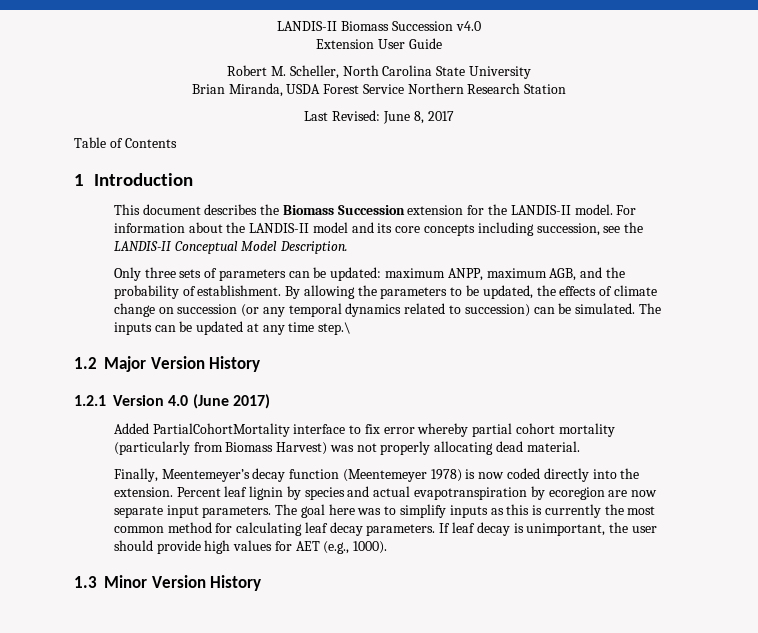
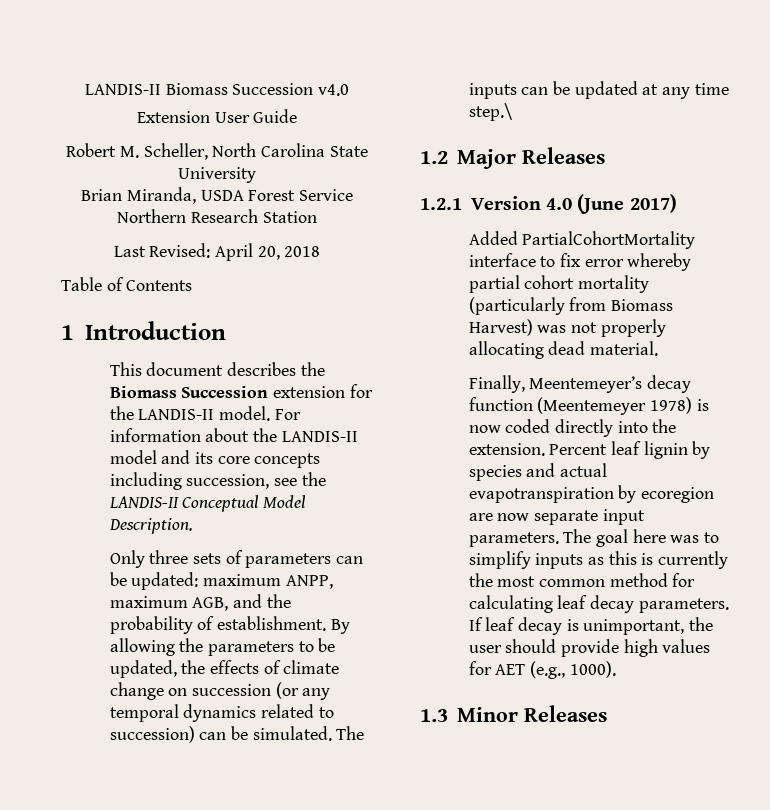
[382,111,454,124] June 8, 2017 -> [214,243,321,261] April 20, 2018
[150,356,261,372] Version History -> [521,147,605,164] Releases
[151,575,262,591] Version History -> [523,705,607,722] Releases

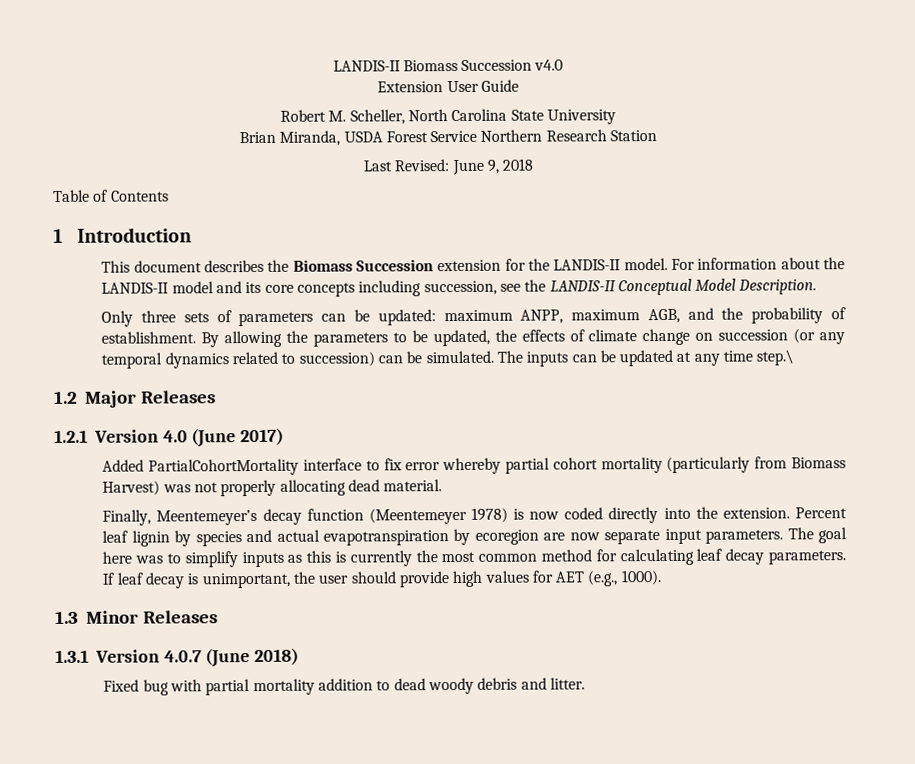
[214,243,280,261] April 20, -> [451,159,499,176] June 9,
(607, 713) none -> [55,647,300,668] [103,677,585,696] // 1.3.1 Version 4.0.7 (June 2018) // Fixed bug with partial mortality addition to dead woody debris and litter.

